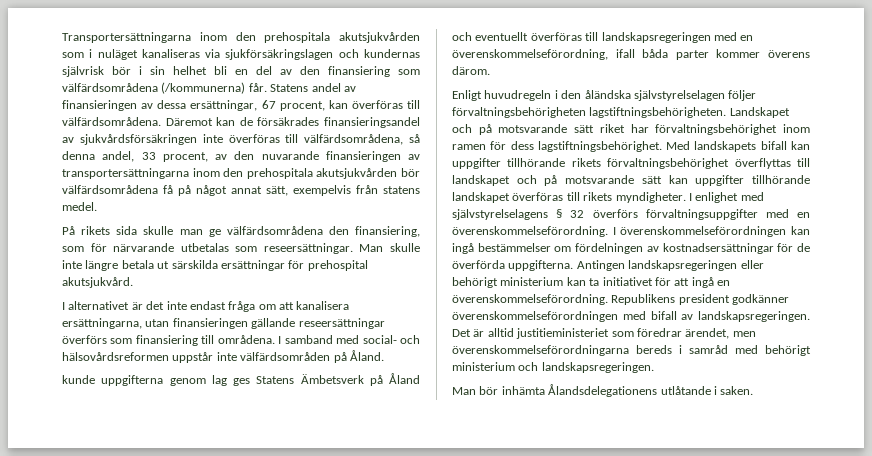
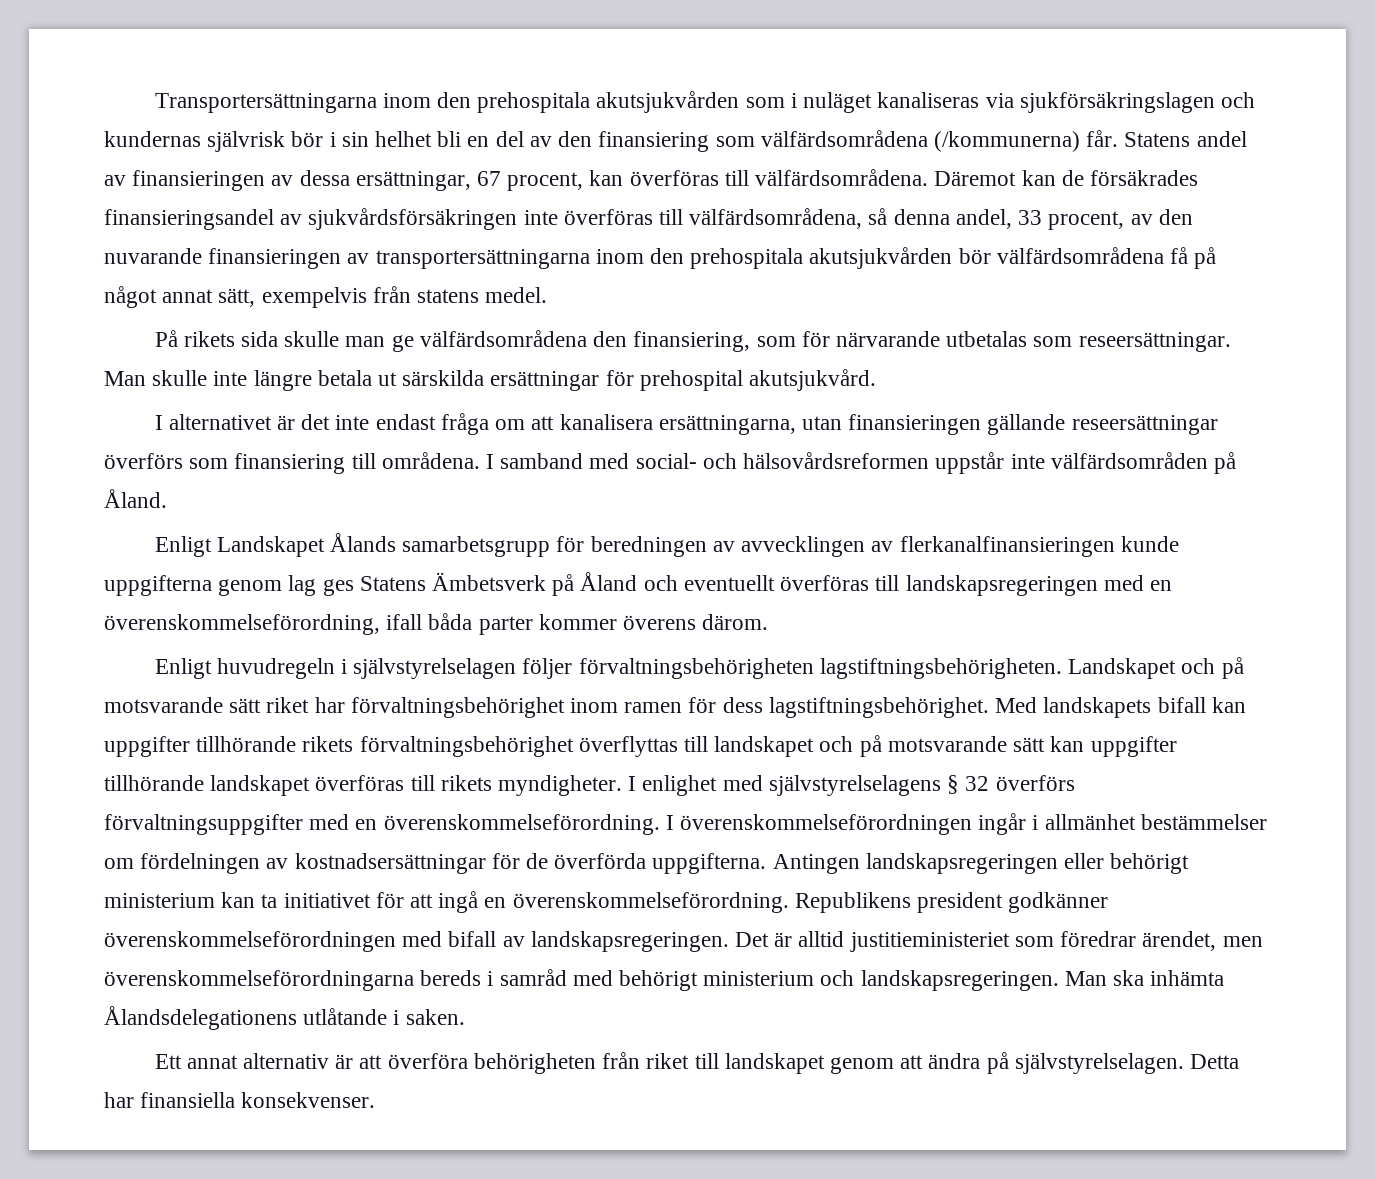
(384, 355) none -> [154,533,1115,557] Enligt Landskapet Ålands samarbetsgrupp för beredningen av avvecklingen av flerkanalfinansieringen
[561,90,631,99] den åländska -> (348, 666) none
[791,226,810,235] [452,243,474,254] kan ingå -> [978,813,1136,835] ingår i allmänhet
[452,386,499,395] // Man bör -> [1064,970,1145,986] Man ska
(754, 390) none -> [154,1052,1239,1074] [104,1092,376,1108] // Ett annat alternativ är att överföra behörigheten från riket till landskapet genom att ändra på självstyrelselagen. Detta har finansiella konsekvenser.

